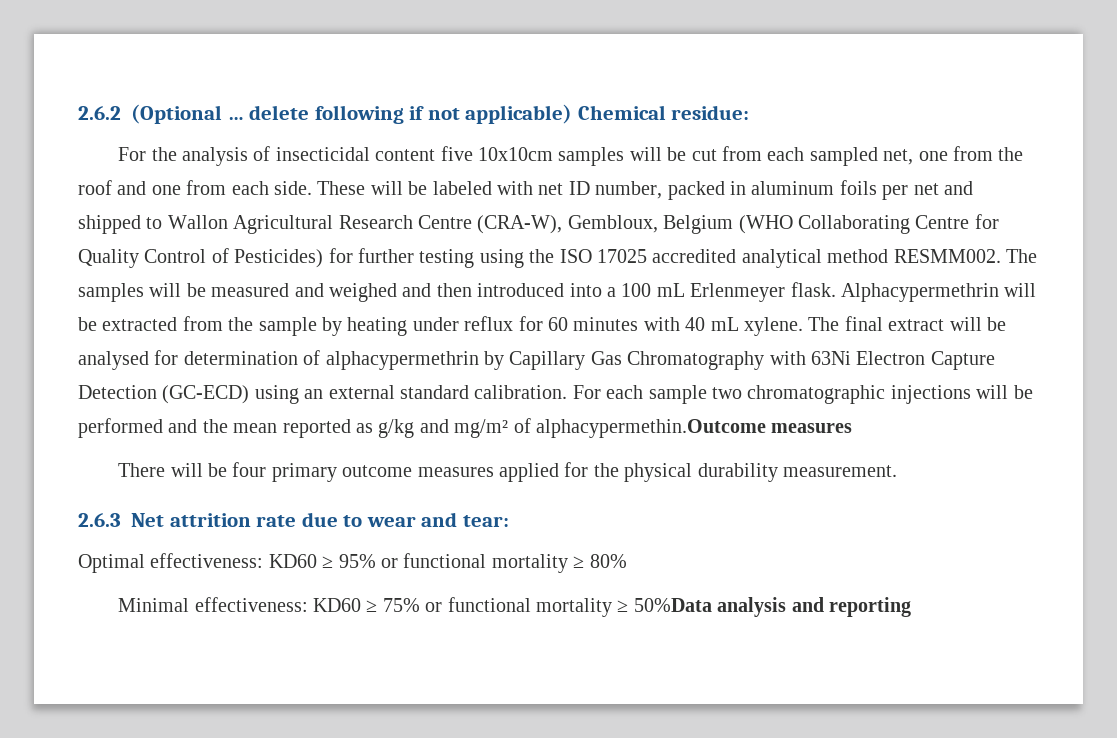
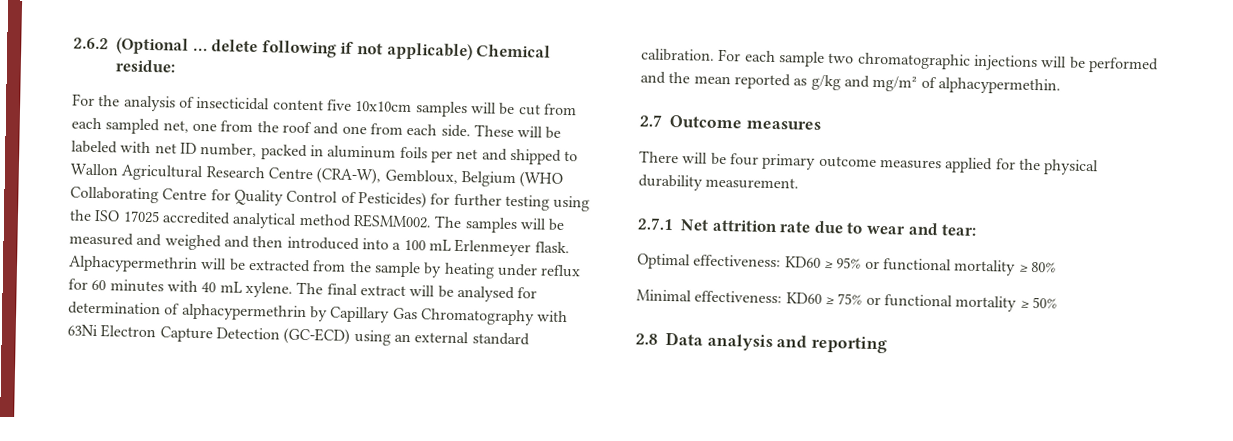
[535,419,766,438] alphacypermethin.Outcome -> [937,77,1061,95] [639,114,743,129] alphacypermethin. // 2.7 Outcome
[78,513,121,527] 2.6.3 -> [637,217,674,231] 2.7.1
[633,598,712,612] 50%Data -> [1031,296,1057,309] [635,331,703,346] 50% // 2.8 Data

